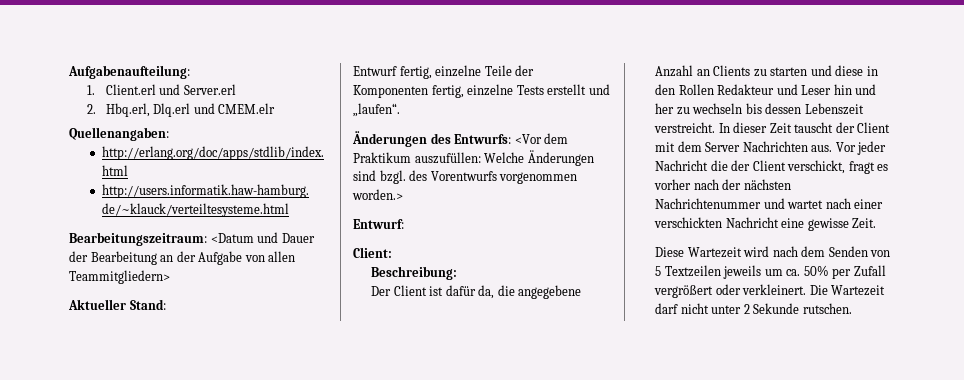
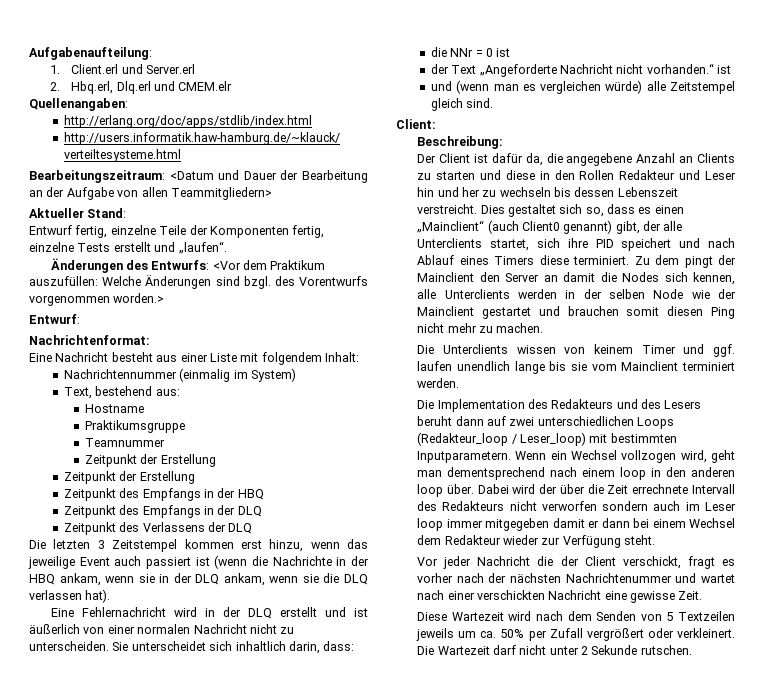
(404, 224) none -> [29,335,150,345] [29,352,359,365] [63,368,297,382] [63,386,180,399] [85,404,145,413] [85,420,186,433] [85,438,166,447] [85,454,216,467] [63,471,195,484] [63,488,264,501] [63,505,262,518] [63,522,253,535] [29,539,368,552] [28,555,369,569] [29,573,368,586] [29,589,111,603] [50,607,368,619] [29,624,295,634] [29,641,355,654] [430,47,511,57] [430,63,732,77] [430,80,735,94] [430,98,494,111] // Nachrichtenformat: // Eine Nachricht besteht aus einer Liste mit folgendem Inhalt: // Nachrichtennummer (einmalig im System) // Text, bestehend aus: // Hostname // Praktikumsgruppe // Teamnummer // Zeitpunkt der Erstellung // Zeitpunkt der Erstellung // Zeitpunkt des Empfangs in der HBQ // Zeitpunkt des Empfangs in der DLQ // Zeitpunkt des Verlassens der DLQ // Die letzten 3 Zeitstempel kommen erst hinzu, wenn das jeweilige Event auch passiert ist (wenn die Nachrichte in der HBQ ankam, wenn sie in der DLQ ankam, wenn sie die DLQ verlassen hat). // Eine Fehlernachricht wird in der DLQ erstellt und ist äußerlich von einer normalen Nachricht nicht zu unterscheiden. Sie unterscheidet sich inhaltlich darin, dass: // die NNr = 0 ist // der Text „Angeforderte Nachricht nicht vorhanden.“ ist // und (wenn man es vergleichen würde) alle Zeitstempel gleich sind.
[718,122,891,133] [655,141,833,152] In dieser Zeit tauscht der Client mit dem Server Nachrichten aus. -> [480,204,684,217] [417,220,683,234] [417,238,735,251] [417,255,736,268] [417,272,735,285] [417,289,736,299] [417,306,736,319] [417,323,544,333] [417,344,735,357] [417,361,735,374] [417,378,460,388] [417,399,702,412] [417,416,675,429] [417,432,677,446] [417,450,736,463] [417,467,735,480] [417,484,735,497] [417,501,736,511] [417,518,735,531] [417,535,656,548] Dies gestaltet sich so, dass es einen „Mainclient“ (auch Client0 genannt) gibt, der alle Unterclients startet, sich ihre PID speichert und nach Ablauf eines Timers diese terminiert. Zu dem pingt der Mainclient den Server an damit die Nodes sich kennen, alle Unterclients werden in der selben Node wie der Mainclient gestartet und brauchen somit diesen Ping nicht mehr zu machen. // Die Unterclients wissen von keinem Timer und ggf. laufen unendlich lange bis sie vom Mainclient terminiert werden. // Die Implementation des Redakteurs und des Lesers beruht dann auf zwei unterschiedlichen Loops (Redakteur_loop / Leser_loop) mit bestimmten Inputparametern. Wenn ein Wechsel vollzogen wird, geht man dementsprechend nach einem loop in den anderen loop über. Dabei wird der über die Zeit errechnete Intervall des Redakteurs nicht verworfen sondern auch im Leser loop immer mitgegeben damit er dann bei einem Wechsel dem Redakteur wieder zur Verfügung steht. //

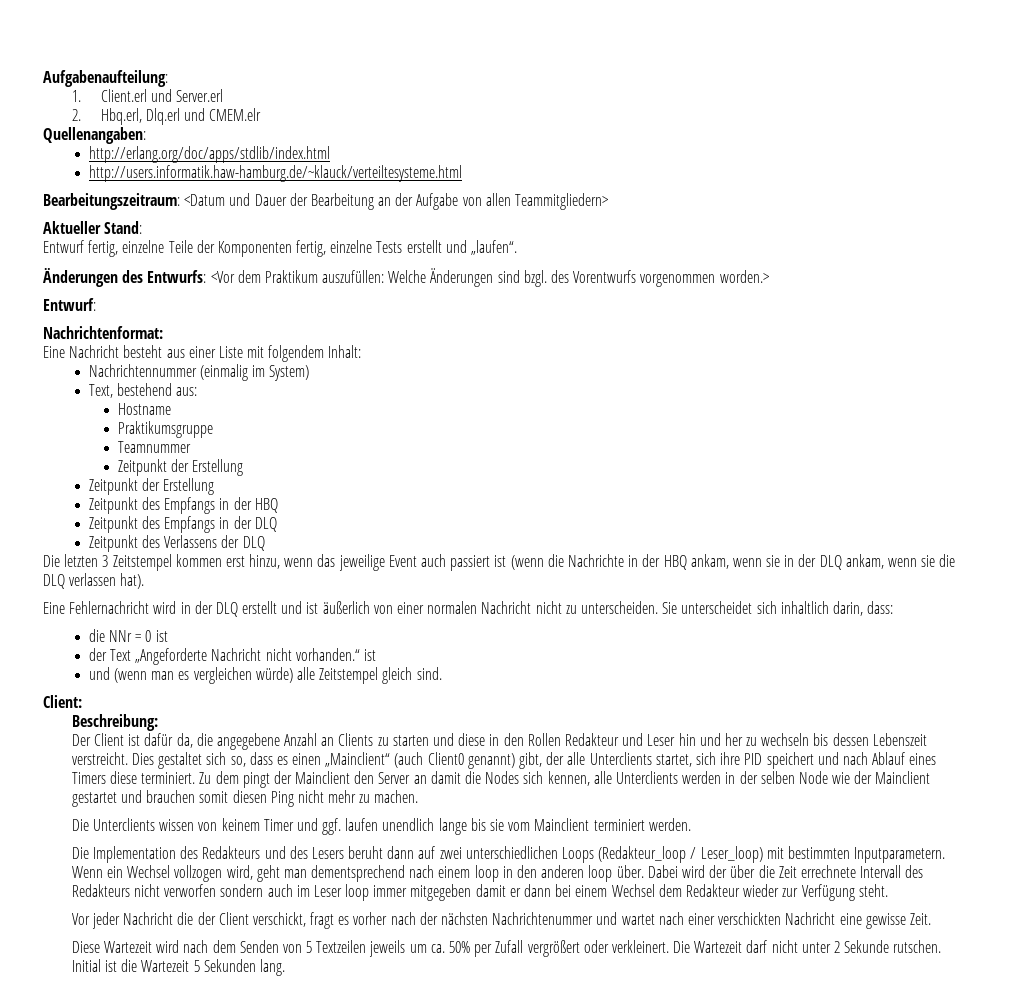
(692, 650) none -> [71,959,285,976] Initial ist die Wartezeit 5 Sekunden lang.

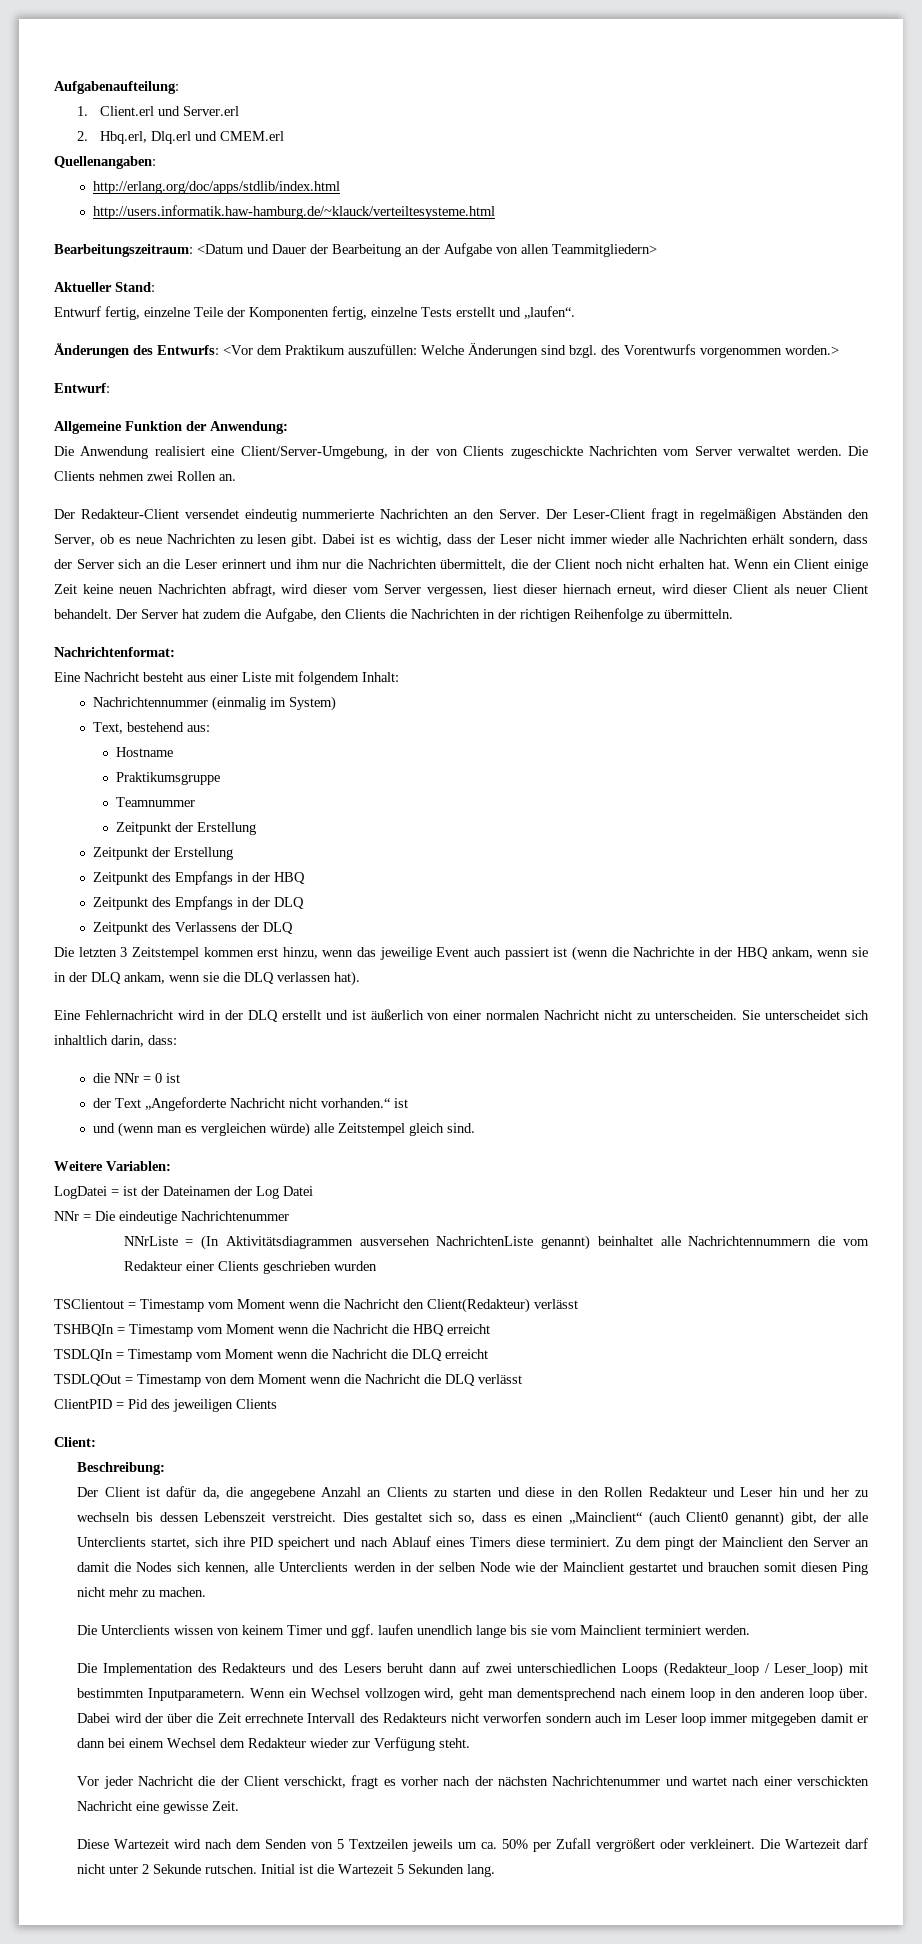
[209,108,262,121] CMEM.elr -> [220,131,285,141] CMEM.erl
(96, 304) none -> [54,421,288,434] [54,446,868,459] [54,471,236,481] [54,508,870,522] [54,534,868,547] [54,559,868,572] [54,583,869,597] [54,608,733,622] // Allgemeine Funktion der Anwendung: // Die Anwendung realisiert eine Client/Server-Umgebung, in der von Clients zugeschickte Nachrichten vom Server verwaltet werden. Die Clients nehmen zwei Rollen an. // Der Redakteur-Client versendet eindeutig nummerierte Nachrichten an den Server. Der Leser-Client fragt in regelmäßigen Abständen den Server, ob es neue Nachrichten zu lesen gibt. Dabei ist es wichtig, dass der Leser nicht immer wieder alle Nachrichten erhält sondern, dass der Server sich an die Leser erinnert und ihm nur die Nachrichten übermittelt, die der Client noch nicht erhalten hat. Wenn ein Client einige Zeit keine neuen Nachrichten abfragt, wird dieser vom Server vergessen, liest dieser hiernach erneut, wird dieser Client als neuer Client behandelt. Der Server hat zudem die Aufgabe, den Clients die Nachrichten in der richtigen Reihenfolge zu übermitteln.
(442, 673) none -> [54,1161,171,1171] [54,1186,313,1199] [54,1211,289,1224] [123,1235,869,1250] [123,1261,377,1274] [54,1298,578,1313] [54,1324,490,1337] [54,1349,488,1362] [54,1374,522,1387] [54,1399,277,1412] // Weitere Variablen: // LogDatei = ist der Dateinamen der Log Datei // NNr = Die eindeutige Nachrichtenummer // NNrListe = (In Aktivitätsdiagrammen ausversehen NachrichtenListe genannt) beinhaltet alle Nachrichtennummern die vom Redakteur einer Clients geschrieben wurden // TSClientout = Timestamp vom Moment wenn die Nachricht den Client(Redakteur) verlässt // TSHBQIn = Timestamp vom Moment wenn die Nachricht die HBQ erreicht // TSDLQIn = Timestamp vom Moment wenn die Nachricht die DLQ erreicht // TSDLQOut = Timestamp von dem Moment wenn die Nachricht die DLQ verlässt // ClientPID = Pid des jeweiligen Clients

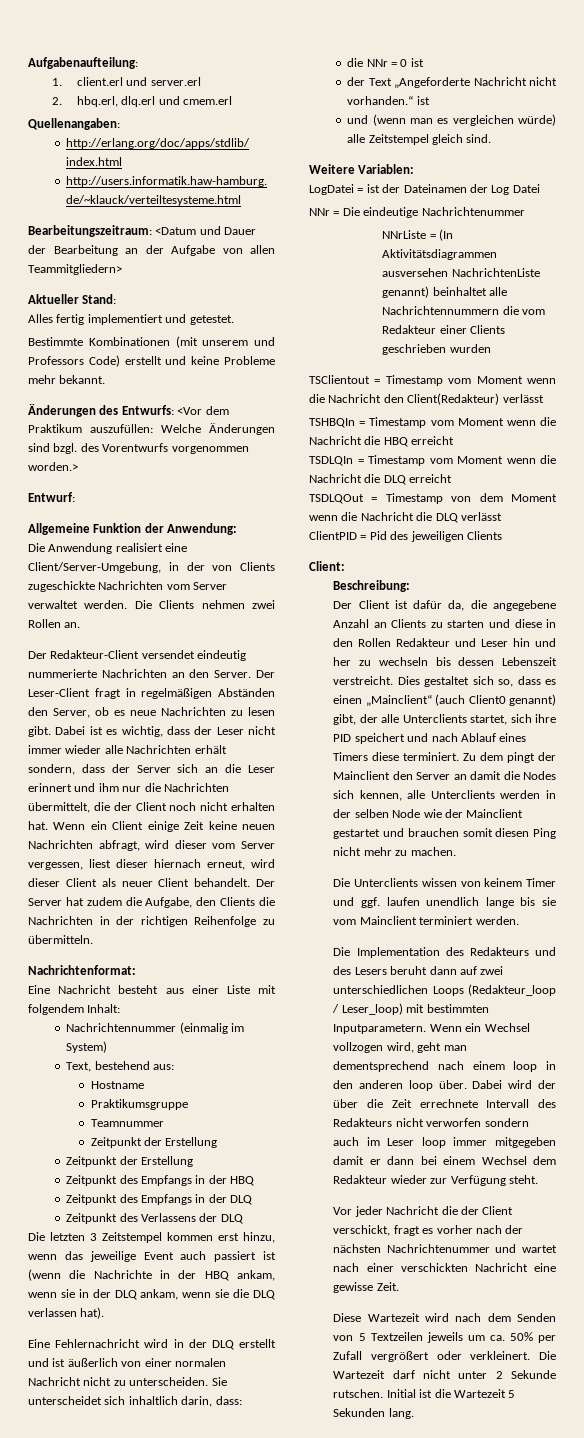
[100,106,240,116] [77,131,285,144] Client.erl und Server.erl // 2. Hbq.erl, Dlq.erl und CMEM.erl -> [76,77,201,86] [52,96,233,107] client.erl und server.erl // 2. hbq.erl, dlq.erl und cmem.erl
[54,306,575,320] Entwurf fertig, einzelne Teile der Komponenten fertig, einzelne Tests erstellt und „laufen“. -> [28,314,234,325] [28,336,275,348] [28,355,275,367] [28,375,106,384] Alles fertig implementiert und getestet. // Bestimmte Kombinationen (mit unserem und Professors Code) erstellt und keine Probleme mehr bekannt.

